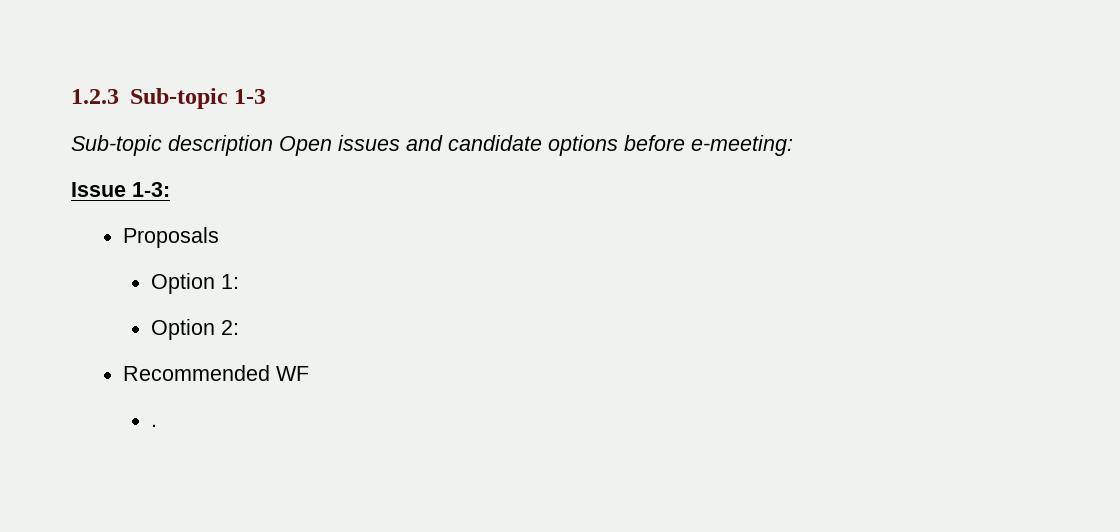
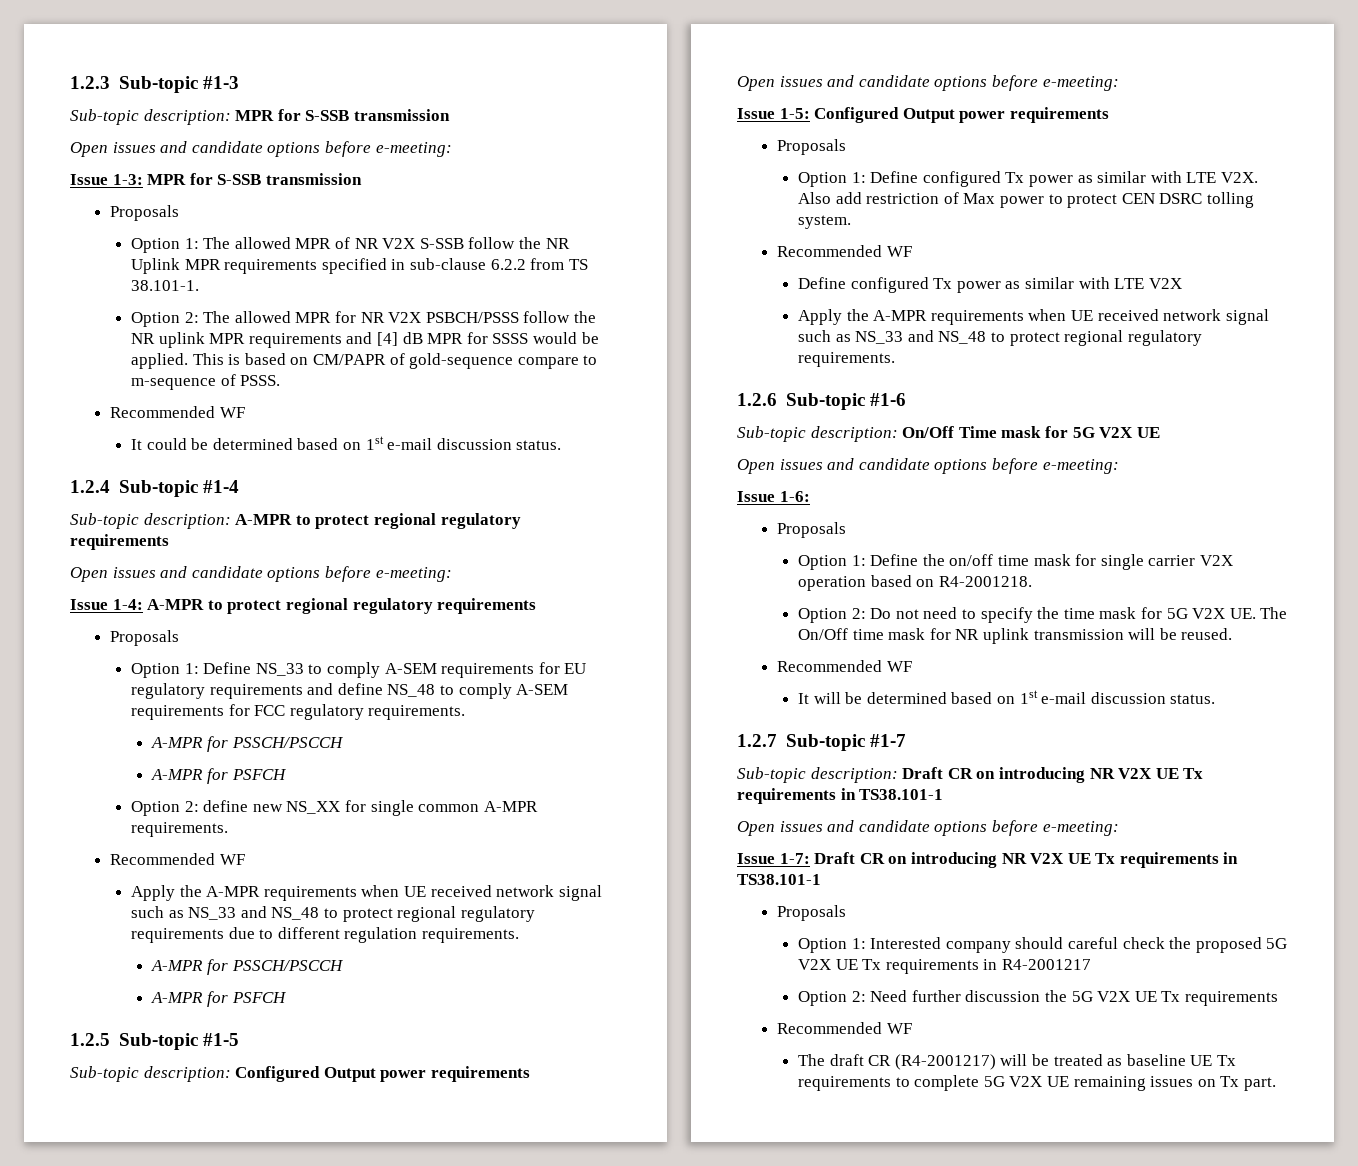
[234,89,267,104] [71,135,273,156] 1-3 // Sub-topic description -> [202,76,239,89] [70,109,450,125] #1-3 // Sub-topic description: MPR for S-SSB transmission //
[122,227,219,248] [151,273,240,294] [151,319,240,340] [122,365,309,381] [151,424,158,427] // Proposals // Option 1: // Option 2: // Recommended WF // . -> [147,173,362,185] [109,205,179,221] [131,237,570,253] [131,258,588,274] [131,280,200,291] [131,311,597,327] [131,332,599,348] [131,353,598,369] [131,374,281,390] [109,406,245,418] [131,436,562,450] [70,480,239,497] [70,513,521,529] [70,534,169,550] [70,566,452,582] [70,598,537,614] [109,630,179,646] [131,662,587,678] [131,683,569,699] [131,704,466,720] [151,736,344,752] [151,768,287,784] [131,800,538,816] [131,822,229,837] [109,853,245,865] [131,885,602,901] [131,906,535,922] [131,927,520,943] [151,959,344,975] [151,991,287,1007] [70,1033,239,1050] [70,1066,530,1082] [737,75,1119,91] [737,107,1109,123] [776,139,846,155] [798,171,1259,187] [798,192,1255,208] [798,215,852,229] [776,245,912,257] [798,277,1182,293] [798,309,1269,325] [798,330,1202,346] [798,352,896,367] [737,393,906,410] [737,426,1160,442] [737,458,1119,474] [737,491,810,502] [776,522,846,538] [798,554,1234,570] [798,575,1032,591] [798,607,1288,623] [798,628,1233,644] [776,660,912,672] [798,690,1216,704] [737,734,906,751] [737,767,1204,783] [737,788,944,804] [737,820,1119,836] [737,852,1239,868] [737,874,821,885] [776,905,846,921] [798,937,1288,953] [798,959,1092,974] [798,990,1279,1006] [776,1022,912,1034] [798,1054,1237,1070] [798,1075,1277,1091] MPR for S-SSB transmission // Proposals // Option 1: The allowed MPR of NR V2X S-SSB follow the NR Uplink MPR requirements specified in sub-clause 6.2.2 from TS 38.101-1. // Option 2: The allowed MPR for NR V2X PSBCH/PSSS follow the NR uplink MPR requirements and [4] dB MPR for SSSS would be applied. This is based on CM/PAPR of gold-sequence compare to m-sequence of PSSS. // Recommended WF // It could be determined based on 1st e-mail discussion status. // 1.2.4 Sub-topic #1-4 // Sub-topic description: A-MPR to protect regional regulatory requirements // Open issues and candidate options before e-meeting: // Issue 1-4: A-MPR to protect regional regulatory requirements // Proposals // Option 1: Define NS_33 to comply A-SEM requirements for EU regulatory requirements and define NS_48 to comply A-SEM requirements for FCC regulatory requirements. // A-MPR for PSSCH/PSCCH // A-MPR for PSFCH // Option 2: define new NS_XX for single common A-MPR requirements. // Recommended WF // Apply the A-MPR requirements when UE received network signal such as NS_33 and NS_48 to protect regional regulatory requirements due to different regulation requirements. // A-MPR for PSSCH/PSCCH // A-MPR for PSFCH // 1.2.5 Sub-topic #1-5 // Sub-topic description: Configured Output power requirements // Open issues and candidate options before e-meeting: // Issue 1-5: Configured Output power requirements // Proposals // Option 1: Define configured Tx power as similar with LTE V2X. Also add restriction of Max power to protect CEN DSRC tolling system. // Recommended WF // Define configured Tx power as similar with LTE V2X // Apply the A-MPR requirements when UE received network signal such as NS_33 and NS_48 to protect regional regulatory requirements. // 1.2.6 Sub-topic #1-6 // Sub-topic description: On/Off Time mask for 5G V2X UE // Open issues and candidate options before e-meeting: // Issue 1-6: // Proposals // Option 1: Define the on/off time mask for single carrier V2X operation based on R4-2001218. // Option 2: Do not need to specify the time mask for 5G V2X UE. The On/Off time mask for NR uplink transmission will be reused. // Recommended WF // It will be determined based on 1st e-mail discussion status. // 1.2.7 Sub-topic #1-7 // Sub-topic description: Draft CR on introducing NR V2X UE Tx requirements in TS38.101-1 // Open issues and candidate options before e-meeting: // Issue 1-7: Draft CR on introducing NR V2X UE Tx requirements in TS38.101-1 // Proposals // Option 1: Interested company should careful check the proposed 5G V2X UE Tx requirements in R4-2001217 // Option 2: Need further discussion the 5G V2X UE Tx requirements // Recommended WF // The draft CR (R4-2001217) will be treated as baseline UE Tx requirements to complete 5G V2X UE remaining issues on Tx part.

